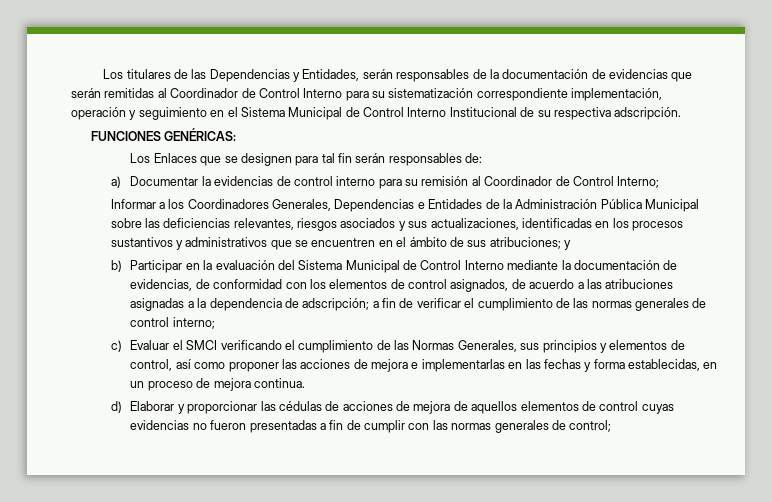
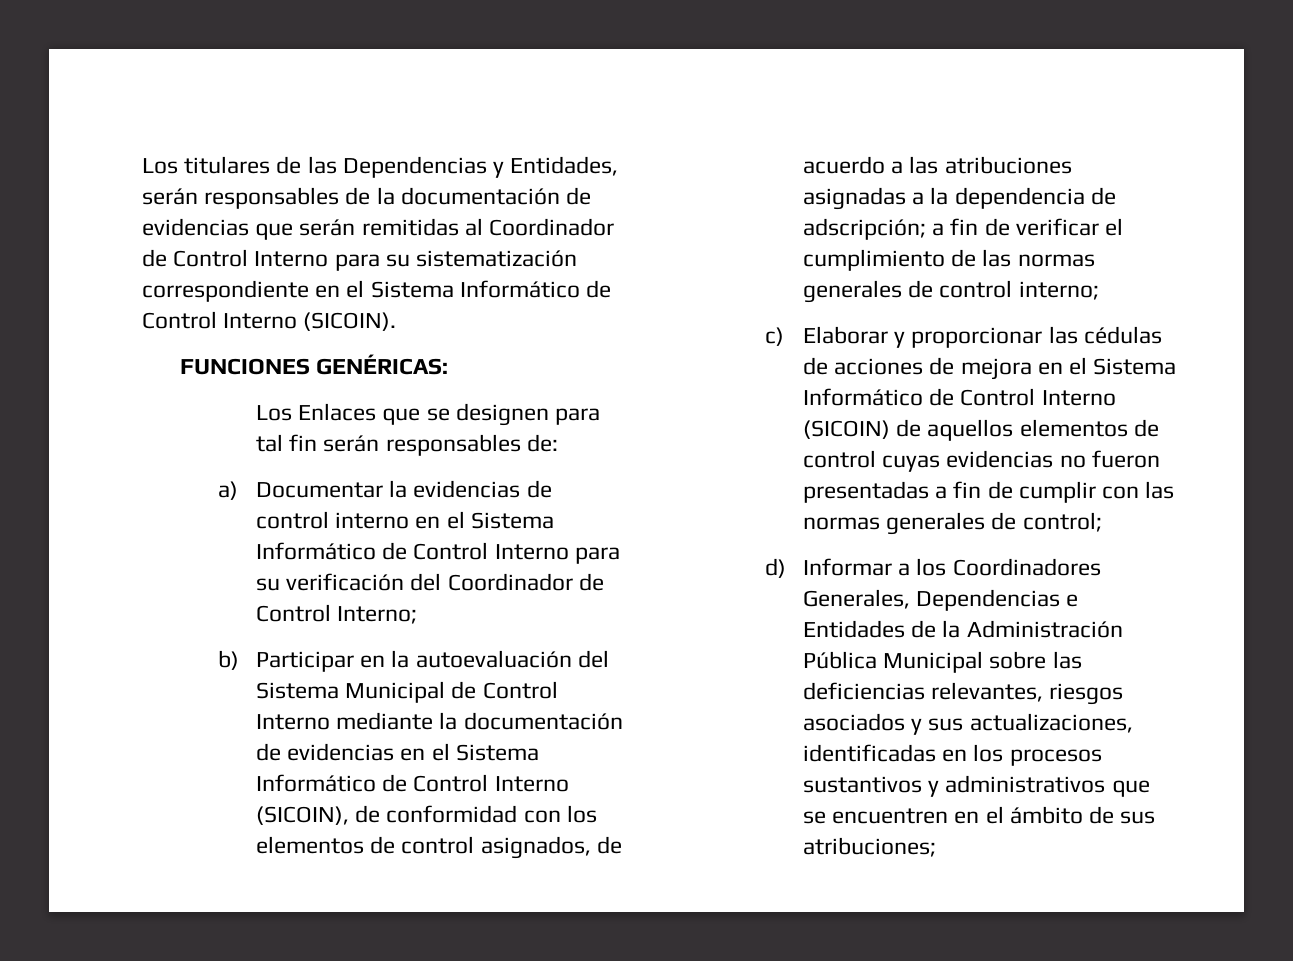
[571,88,663,101] [71,107,682,120] implementación, operación y seguimiento en el Sistema Municipal de Control Interno Institucional de su respectiva adscripción. -> [315,280,612,298] [142,311,397,331] en el Sistema Informático de Control Interno (SICOIN).
[378,176,660,189] para su remisión al Coordinador de Control Interno; // -> [415,511,554,529] [255,542,620,564] [255,573,604,591] [255,604,418,624] [217,650,609,672] [255,681,558,703] [255,712,623,730] [255,743,539,761] [255,774,569,792] [255,805,597,825] [255,836,622,859] [802,156,1072,174] [802,187,1116,210] [802,218,1123,240] [802,249,1095,271] [802,280,1099,303] [764,326,1162,348] [802,357,1177,380] [802,388,1116,406] [802,419,1159,441] [802,450,1160,472] [802,481,1175,503] [802,512,1102,535] [764,558,786,578] en el Sistema Informático de Control Interno para su verificación del Coordinador de Control Interno; // b) Participar en la autoevaluación del Sistema Municipal de Control Interno mediante la documentación de evidencias en el Sistema Informático de Control Interno (SICOIN), de conformidad con los elementos de control asignados, de acuerdo a las atribuciones asignadas a la dependencia de adscripción; a fin de verificar el cumplimiento de las normas generales de control interno; // c) Elaborar y proporcionar las cédulas de acciones de mejora en el Sistema Informático de Control Interno (SICOIN) de aquellos elementos de control cuyas evidencias no fueron presentadas a fin de cumplir con las normas generales de control; // d)
[564,240,572,250] [110,260,678,273] [130,279,674,292] [130,298,707,311] [130,317,215,329] [110,340,685,353] [130,359,718,372] [130,378,305,391] [110,401,674,414] [130,420,612,433] y // b) Participar en la evaluación del Sistema Municipal de Control Interno mediante la documentación de evidencias, de conformidad con los elementos de control asignados, de acuerdo a las atribuciones asignadas a la dependencia de adscripción; a fin de verificar el cumplimiento de las normas generales de control interno; // c) Evaluar el SMCI verificando el cumplimiento de las Normas Generales, sus principios y elementos de control, así como proponer las acciones de mejora e implementarlas en las fechas y forma establecidas, en un proceso de mejora continua. // d) Elaborar y proporcionar las cédulas de acciones de mejora de aquellos elementos de control cuyas evidencias no fueron presentadas a fin de cumplir con las normas generales de control; -> (936, 847) none

